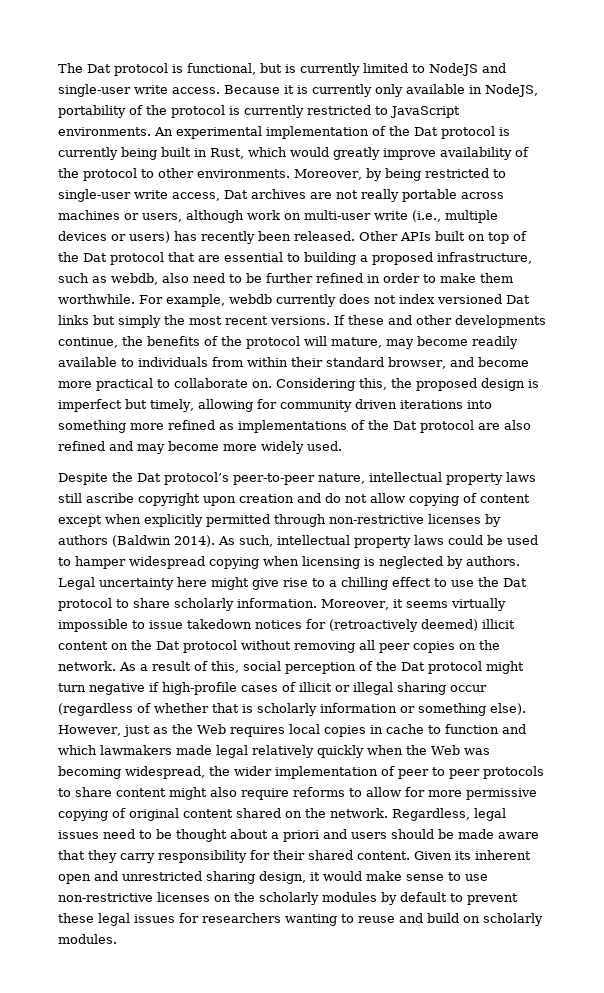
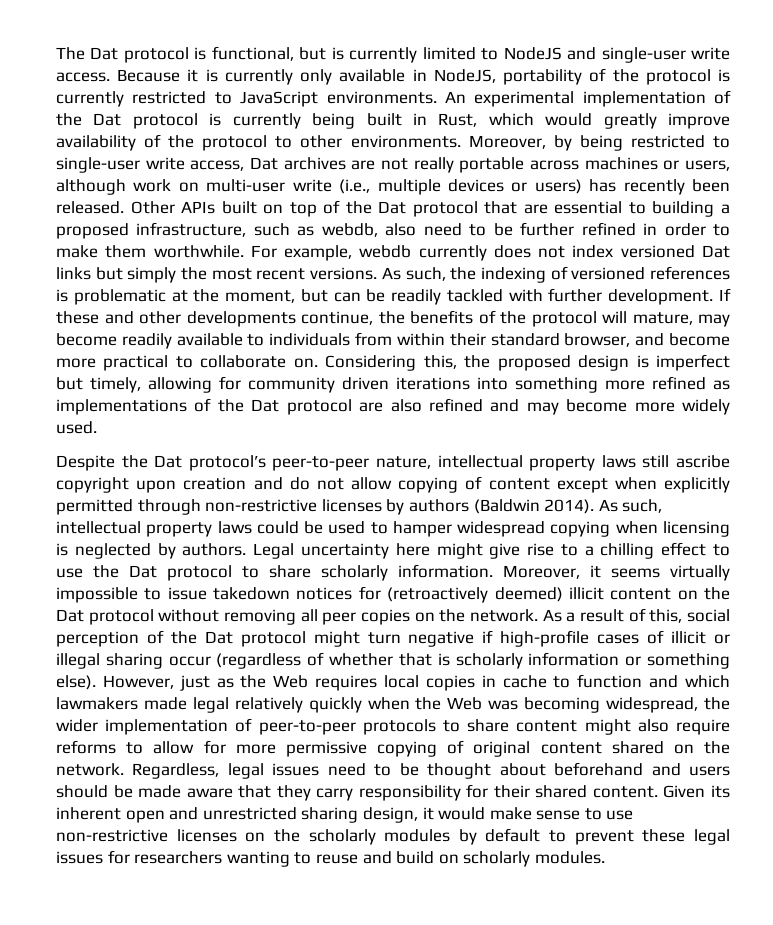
(330, 320) none -> [381,266,730,283] [56,288,714,305] As such, the indexing of versioned references is problematic at the moment, but can be readily tackled with further development.
[398,767,480,779] peer to peer -> [258,720,356,735] peer-to-peer
[271,830,319,842] a priori -> [554,762,644,776] beforehand

